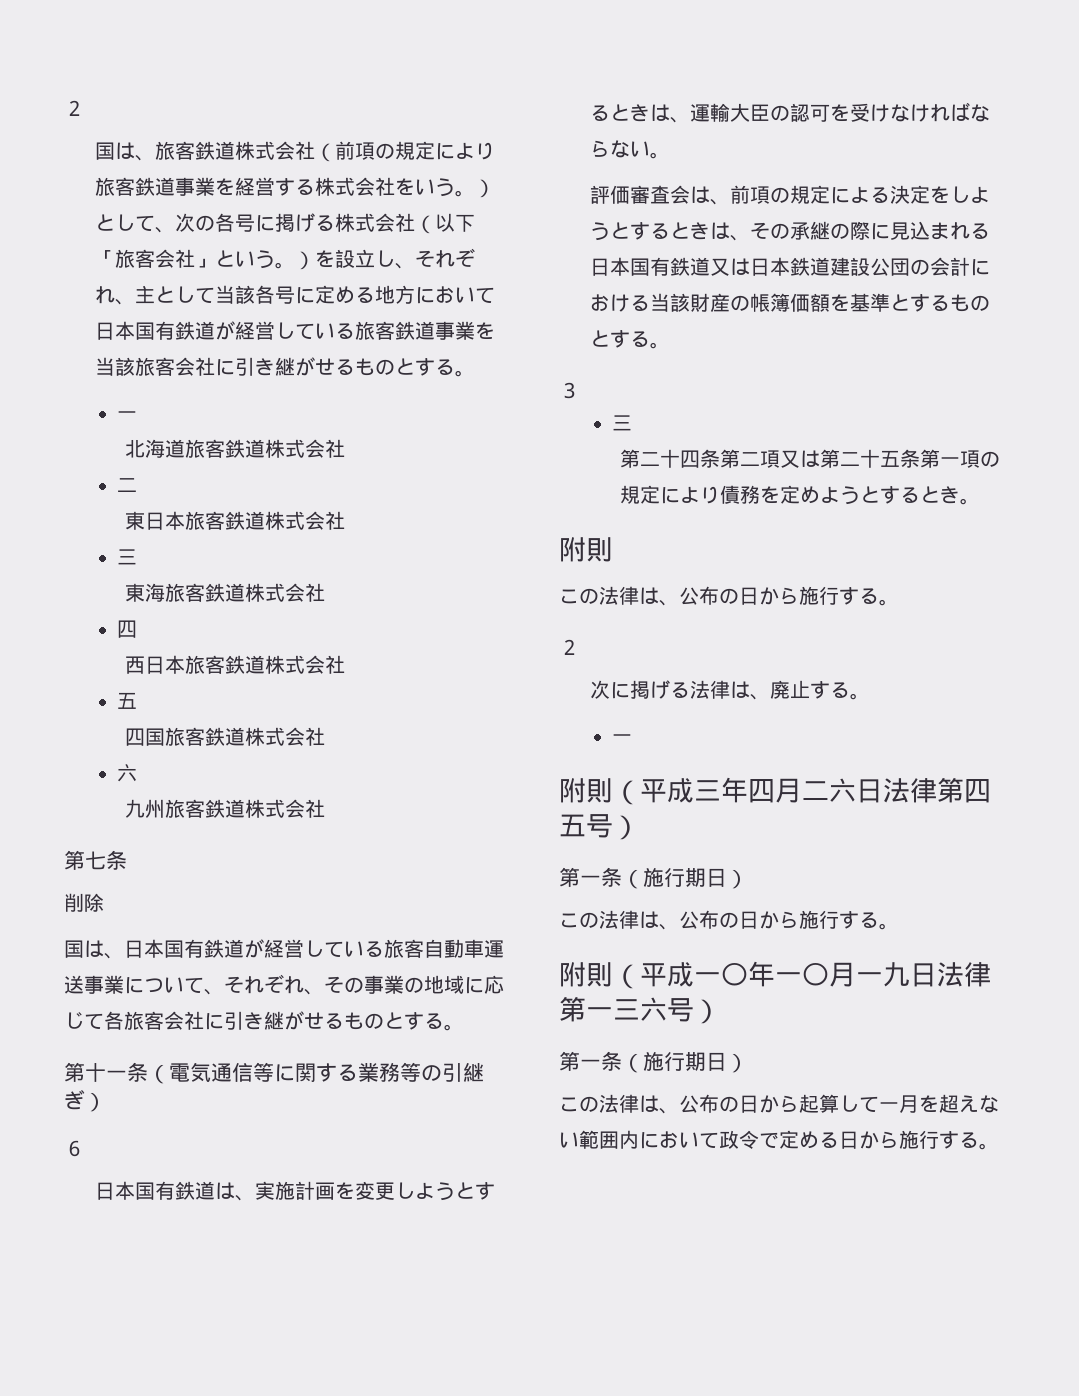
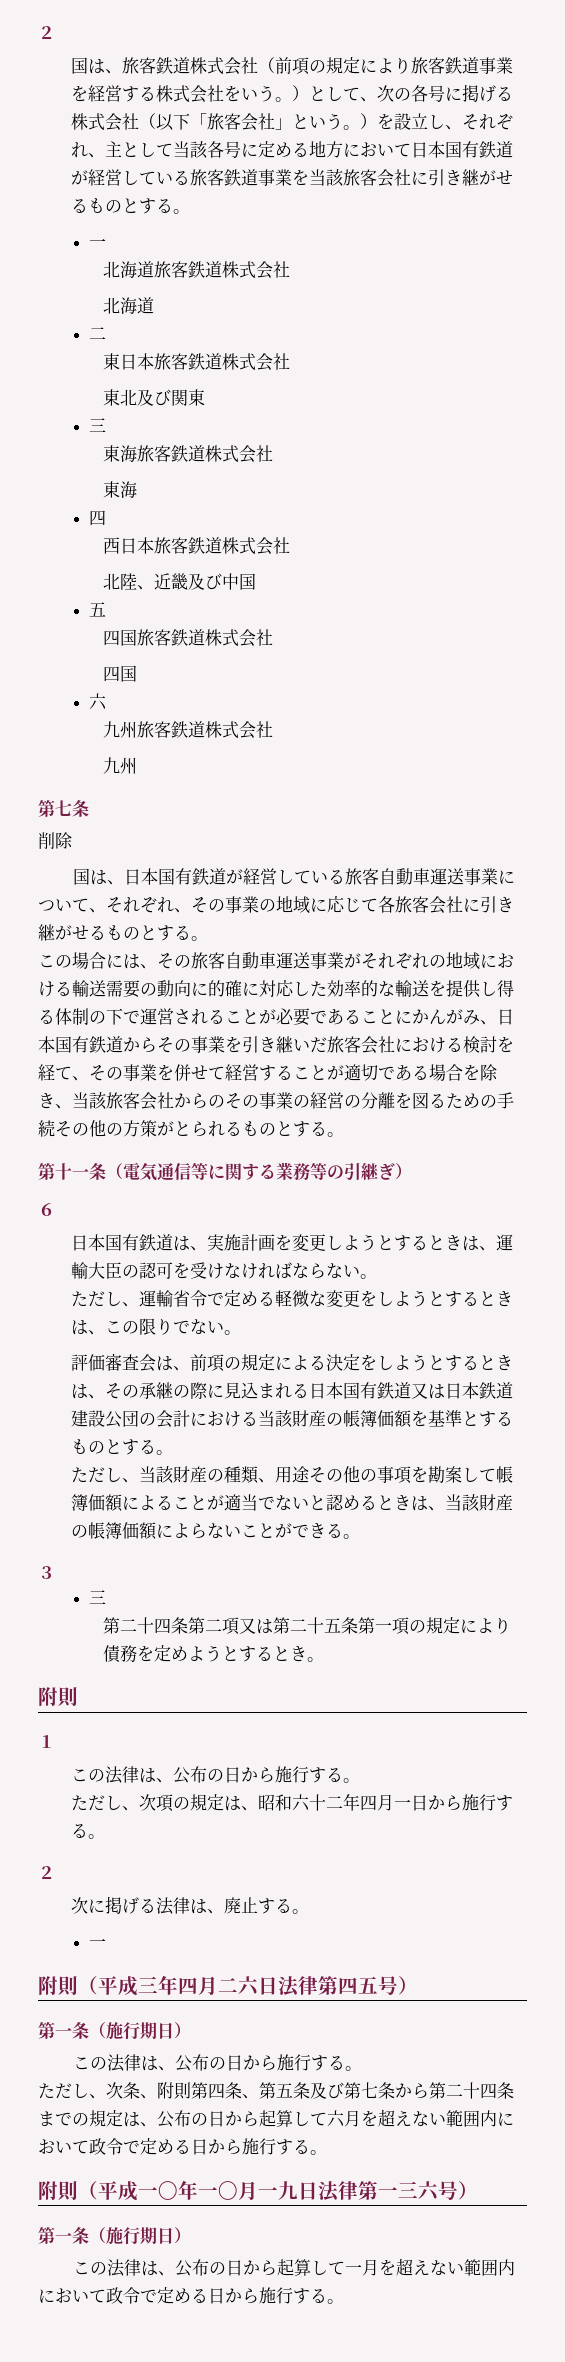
(346, 448) none -> [103,297,155,315] // 北海道
(346, 520) none -> [103,389,206,406] // 東北及び関東
(326, 592) none -> [103,481,138,499] // 東海
(346, 664) none -> [103,573,257,590] // 北陸、近畿及び中国
(326, 736) none -> [103,665,138,682] // 四国
(326, 808) none -> [103,757,138,774] // 九州
(464, 1027) none -> [38,952,514,970] [38,980,514,998] [38,1008,514,1026] [38,1036,514,1054] [38,1064,498,1081] [38,1092,514,1110] [38,1120,344,1137] // この場合には、その旅客自動車運送事業がそれぞれの地域における輸送需要の動向に的確に対応した効率的な輸送を提供し得る体制の下で運営されることが必要であることにかんがみ、日本国有鉄道からその事業を引き継いだ旅客会社における検討を経て、その事業を併せて経営することが適切である場合を除き、当該旅客会社からのその事業の経営の分離を図るための手続その他の方策がとられるものとする。
(670, 155) none -> [70,1290,513,1307] [70,1318,241,1335] // ただし、運輸省令で定める軽微な変更をしようとするときは、この限りでない。
(670, 345) none -> [70,1466,513,1484] [70,1494,513,1512] [70,1522,360,1540] // ただし、当該財産の種類、用途その他の事項を勘案して帳簿価額によることが適当でないと認めるときは、当該財産の帳簿価額によらないことができる。
[559,586,899,606] // この法律は、公布の日から施行する。 -> [38,1735,55,1748] [70,1766,360,1784] [70,1793,513,1812] [70,1823,105,1839] // １ // この法律は、公布の日から施行する。 // ただし、次項の規定は、昭和六十二年四月一日から施行する。
(899, 926) none -> [38,2082,514,2100] [38,2109,514,2128] [38,2138,327,2155] // ただし、次条、附則第四条、第五条及び第七条から第二十四条までの規定は、公布の日から起算して六月を超えない範囲内において政令で定める日から施行する。

